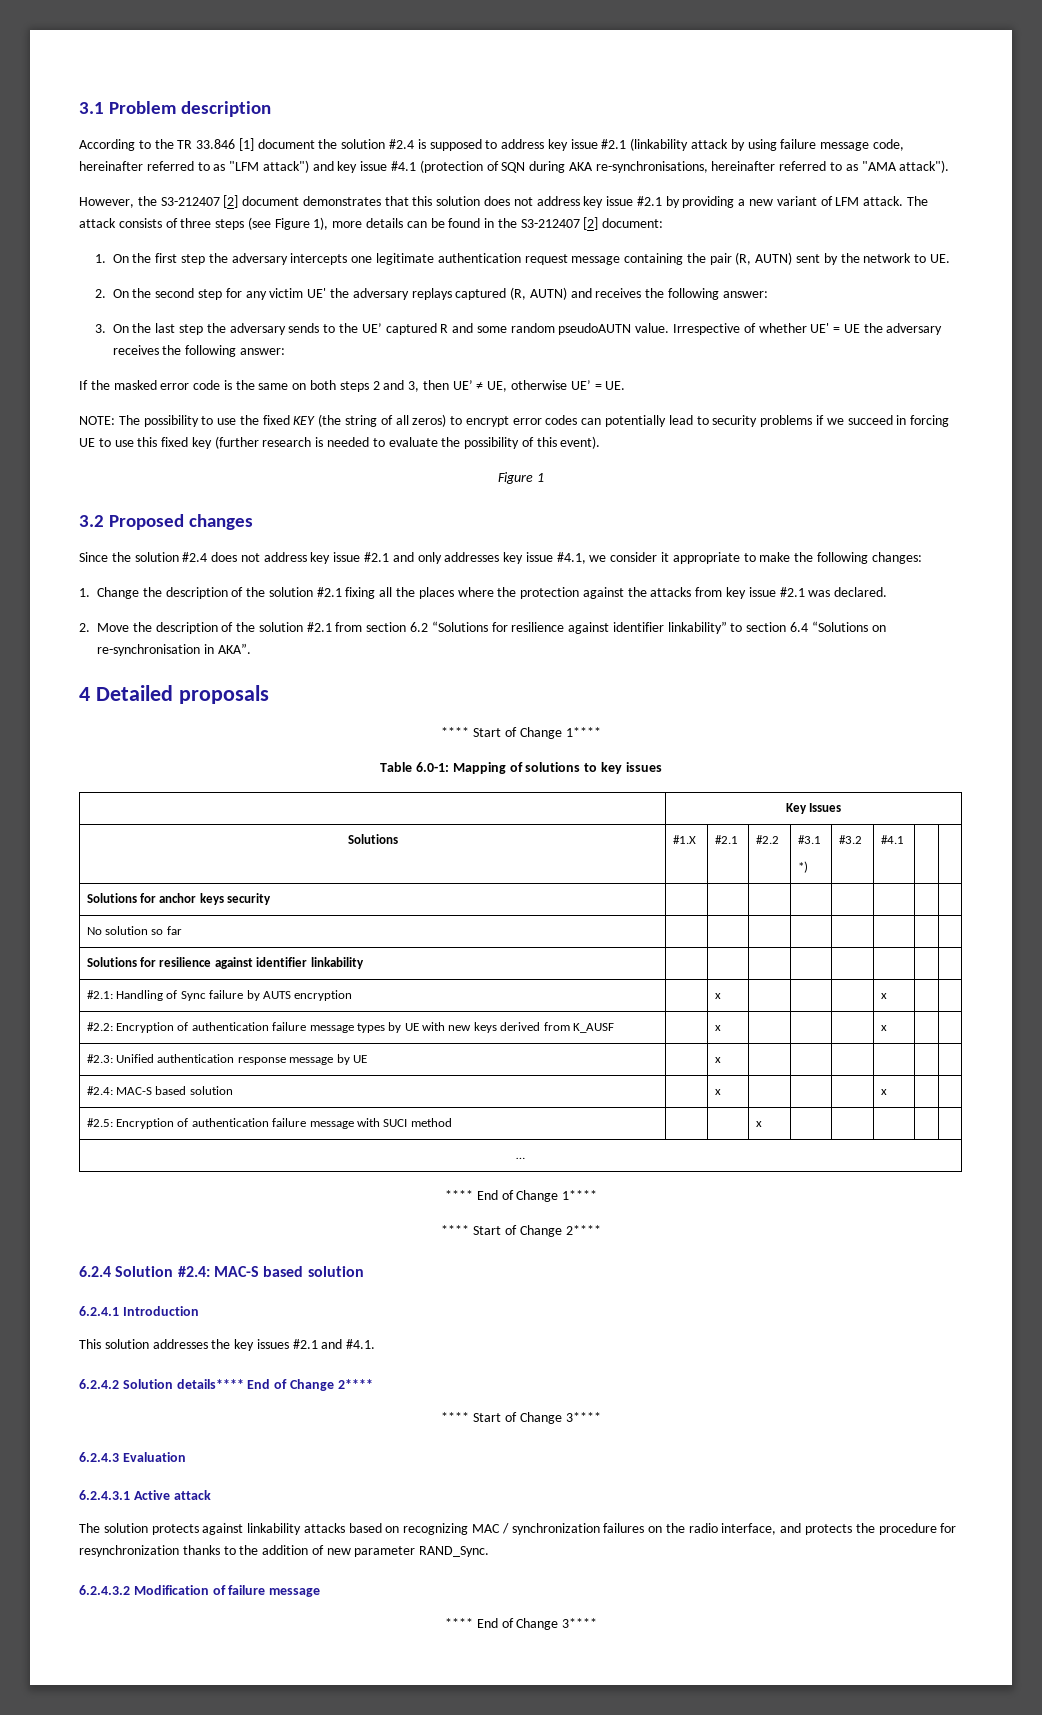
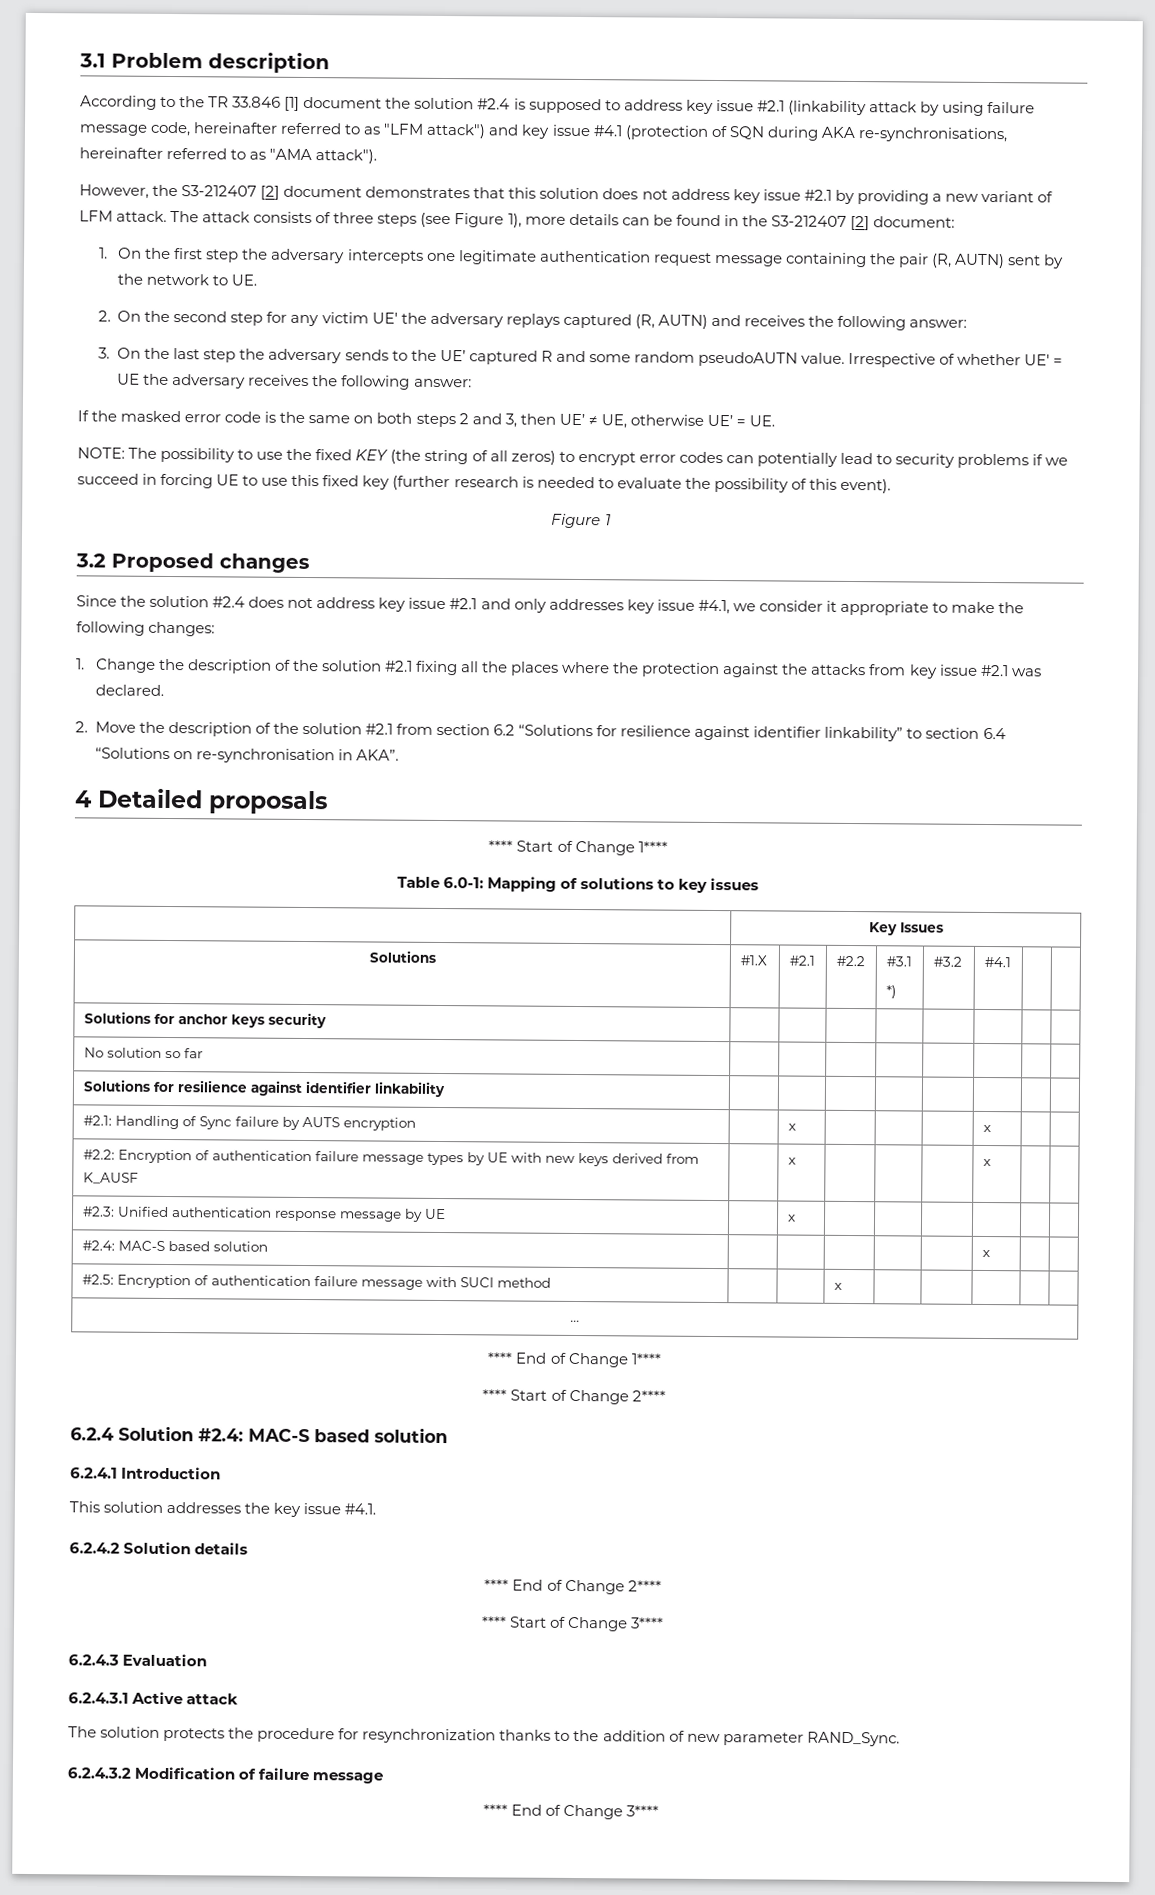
[714,1089,721,1095] x -> (268, 1246) none
[256,1339,343,1349] issues #2.1 and -> [303,1503,342,1515] issue
[176,1379,244,1389] details**** -> [194,1542,249,1555] [484,1579,510,1591] details // ****
[202,1523,853,1535] against linkability attacks based on recognizing MAC / synchronization failures on the radio interface, and protects -> (226, 1734) none

